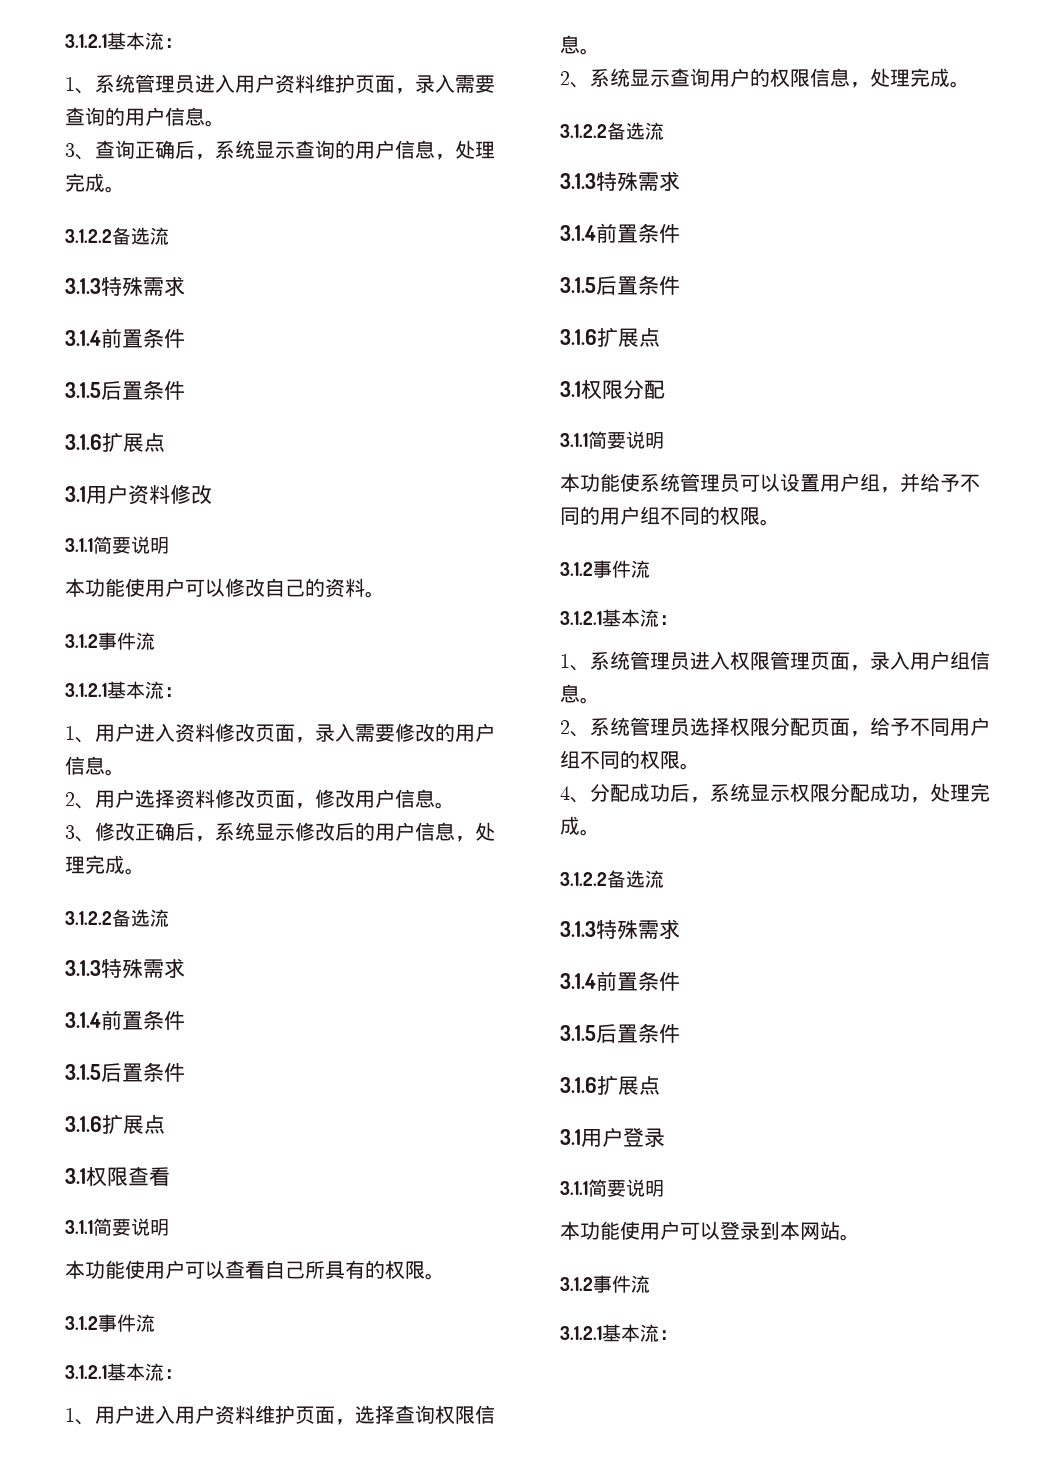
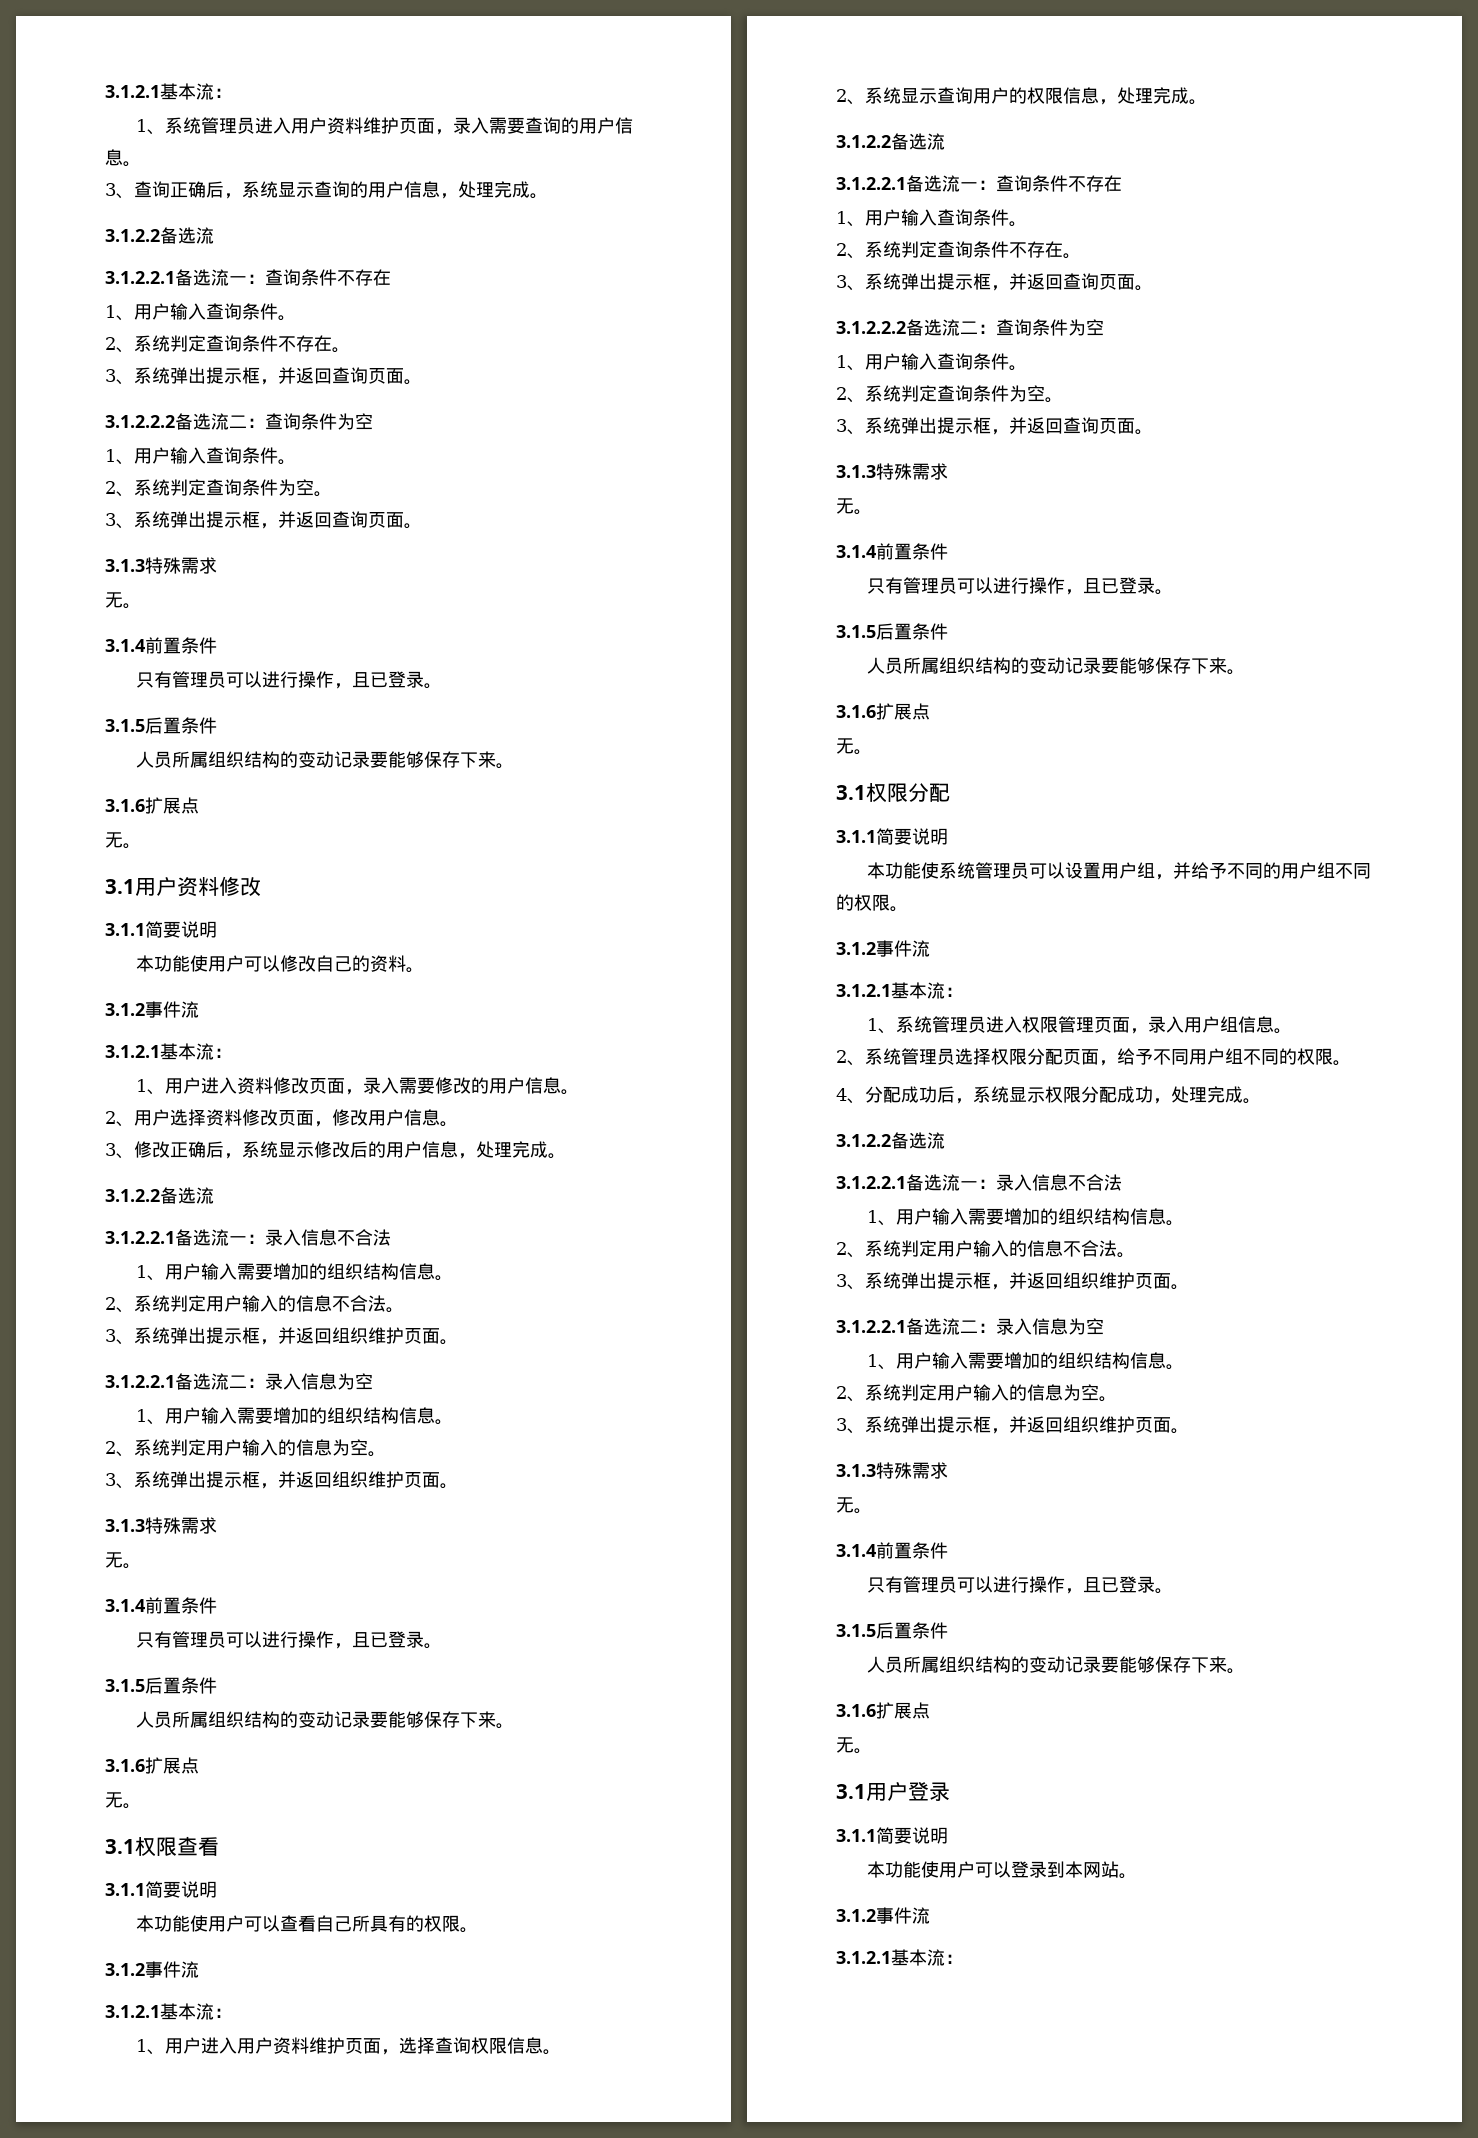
[65,276,185,297] [65,328,185,348] [65,380,185,400] [65,432,165,452] // 3.1.3特殊需求 // 3.1.4前置条件 // 3.1.5后置条件 // 3.1.6扩展点 -> [105,269,391,286] [105,303,296,321] [105,335,350,353] [105,367,422,385] [105,413,373,430] [105,447,296,465] [105,479,332,497] [105,511,422,529] [105,557,217,574] [105,592,141,609] [105,637,217,654] [136,671,443,689] [105,717,217,734] [136,751,515,769] [105,797,199,814] [105,832,141,849] // 3.1.2.2.1备选流一：查询条件不存在 // 1、用户输入查询条件。 // 2、系统判定查询条件不存在。 // 3、系统弹出提示框，并返回查询页面。 // 3.1.2.2.2备选流二：查询条件为空 // 1、用户输入查询条件。 // 2、系统判定查询条件为空。 // 3、系统弹出提示框，并返回查询页面。 // 3.1.3特殊需求 // 无。 // 3.1.4前置条件 // 只有管理员可以进行操作，且已登录。 // 3.1.5后置条件 // 人员所属组织结构的变动记录要能够保存下来。 // 3.1.6扩展点 // 无。
[65,958,185,979] [65,1010,185,1030] [65,1062,185,1082] [65,1114,165,1134] // 3.1.3特殊需求 // 3.1.4前置条件 // 3.1.5后置条件 // 3.1.6扩展点 -> [105,1229,391,1246] [136,1263,454,1281] [105,1295,404,1313] [105,1327,458,1345] [105,1373,373,1390] [136,1407,454,1425] [105,1439,386,1457] [105,1471,458,1489] [105,1517,217,1534] [105,1552,141,1569] [105,1597,217,1614] [136,1631,443,1649] [105,1677,217,1694] [136,1711,515,1729] [105,1757,199,1774] [105,1792,141,1809] // 3.1.2.2.1备选流一：录入信息不合法 // 1、用户输入需要增加的组织结构信息。 // 2、系统判定用户输入的信息不合法。 // 3、系统弹出提示框，并返回组织维护页面。 // 3.1.2.2.1备选流二：录入信息为空 // 1、用户输入需要增加的组织结构信息。 // 2、系统判定用户输入的信息为空。 // 3、系统弹出提示框，并返回组织维护页面。 // 3.1.3特殊需求 // 无。 // 3.1.4前置条件 // 只有管理员可以进行操作，且已登录。 // 3.1.5后置条件 // 人员所属组织结构的变动记录要能够保存下来。 // 3.1.6扩展点 // 无。
[560,171,680,192] [560,223,680,243] [560,275,680,295] [560,327,660,347] // 3.1.3特殊需求 // 3.1.4前置条件 // 3.1.5后置条件 // 3.1.6扩展点 -> [836,175,1122,192] [836,209,1027,227] [836,241,1081,259] [836,273,1153,291] [836,319,1104,336] [836,353,1027,371] [836,385,1063,403] [836,417,1153,435] [836,463,948,480] [836,498,872,515] [836,543,948,560] [867,577,1174,595] [836,623,948,640] [867,657,1246,675] [836,703,930,720] [836,738,872,755] // 3.1.2.2.1备选流一：查询条件不存在 // 1、用户输入查询条件。 // 2、系统判定查询条件不存在。 // 3、系统弹出提示框，并返回查询页面。 // 3.1.2.2.2备选流二：查询条件为空 // 1、用户输入查询条件。 // 2、系统判定查询条件为空。 // 3、系统弹出提示框，并返回查询页面。 // 3.1.3特殊需求 // 无。 // 3.1.4前置条件 // 只有管理员可以进行操作，且已登录。 // 3.1.5后置条件 // 人员所属组织结构的变动记录要能够保存下来。 // 3.1.6扩展点 // 无。
[560,919,680,940] [560,971,680,991] [560,1023,680,1043] [560,1075,660,1095] // 3.1.3特殊需求 // 3.1.4前置条件 // 3.1.5后置条件 // 3.1.6扩展点 -> [836,1174,1122,1191] [867,1208,1185,1226] [836,1240,1135,1258] [836,1272,1189,1290] [836,1318,1104,1335] [867,1352,1185,1370] [836,1384,1117,1402] [836,1416,1189,1434] [836,1462,948,1479] [836,1497,872,1514] [836,1542,948,1559] [867,1576,1174,1594] [836,1622,948,1639] [867,1656,1246,1674] [836,1702,930,1719] [836,1737,872,1754] // 3.1.2.2.1备选流一：录入信息不合法 // 1、用户输入需要增加的组织结构信息。 // 2、系统判定用户输入的信息不合法。 // 3、系统弹出提示框，并返回组织维护页面。 // 3.1.2.2.1备选流二：录入信息为空 // 1、用户输入需要增加的组织结构信息。 // 2、系统判定用户输入的信息为空。 // 3、系统弹出提示框，并返回组织维护页面。 // 3.1.3特殊需求 // 无。 // 3.1.4前置条件 // 只有管理员可以进行操作，且已登录。 // 3.1.5后置条件 // 人员所属组织结构的变动记录要能够保存下来。 // 3.1.6扩展点 // 无。

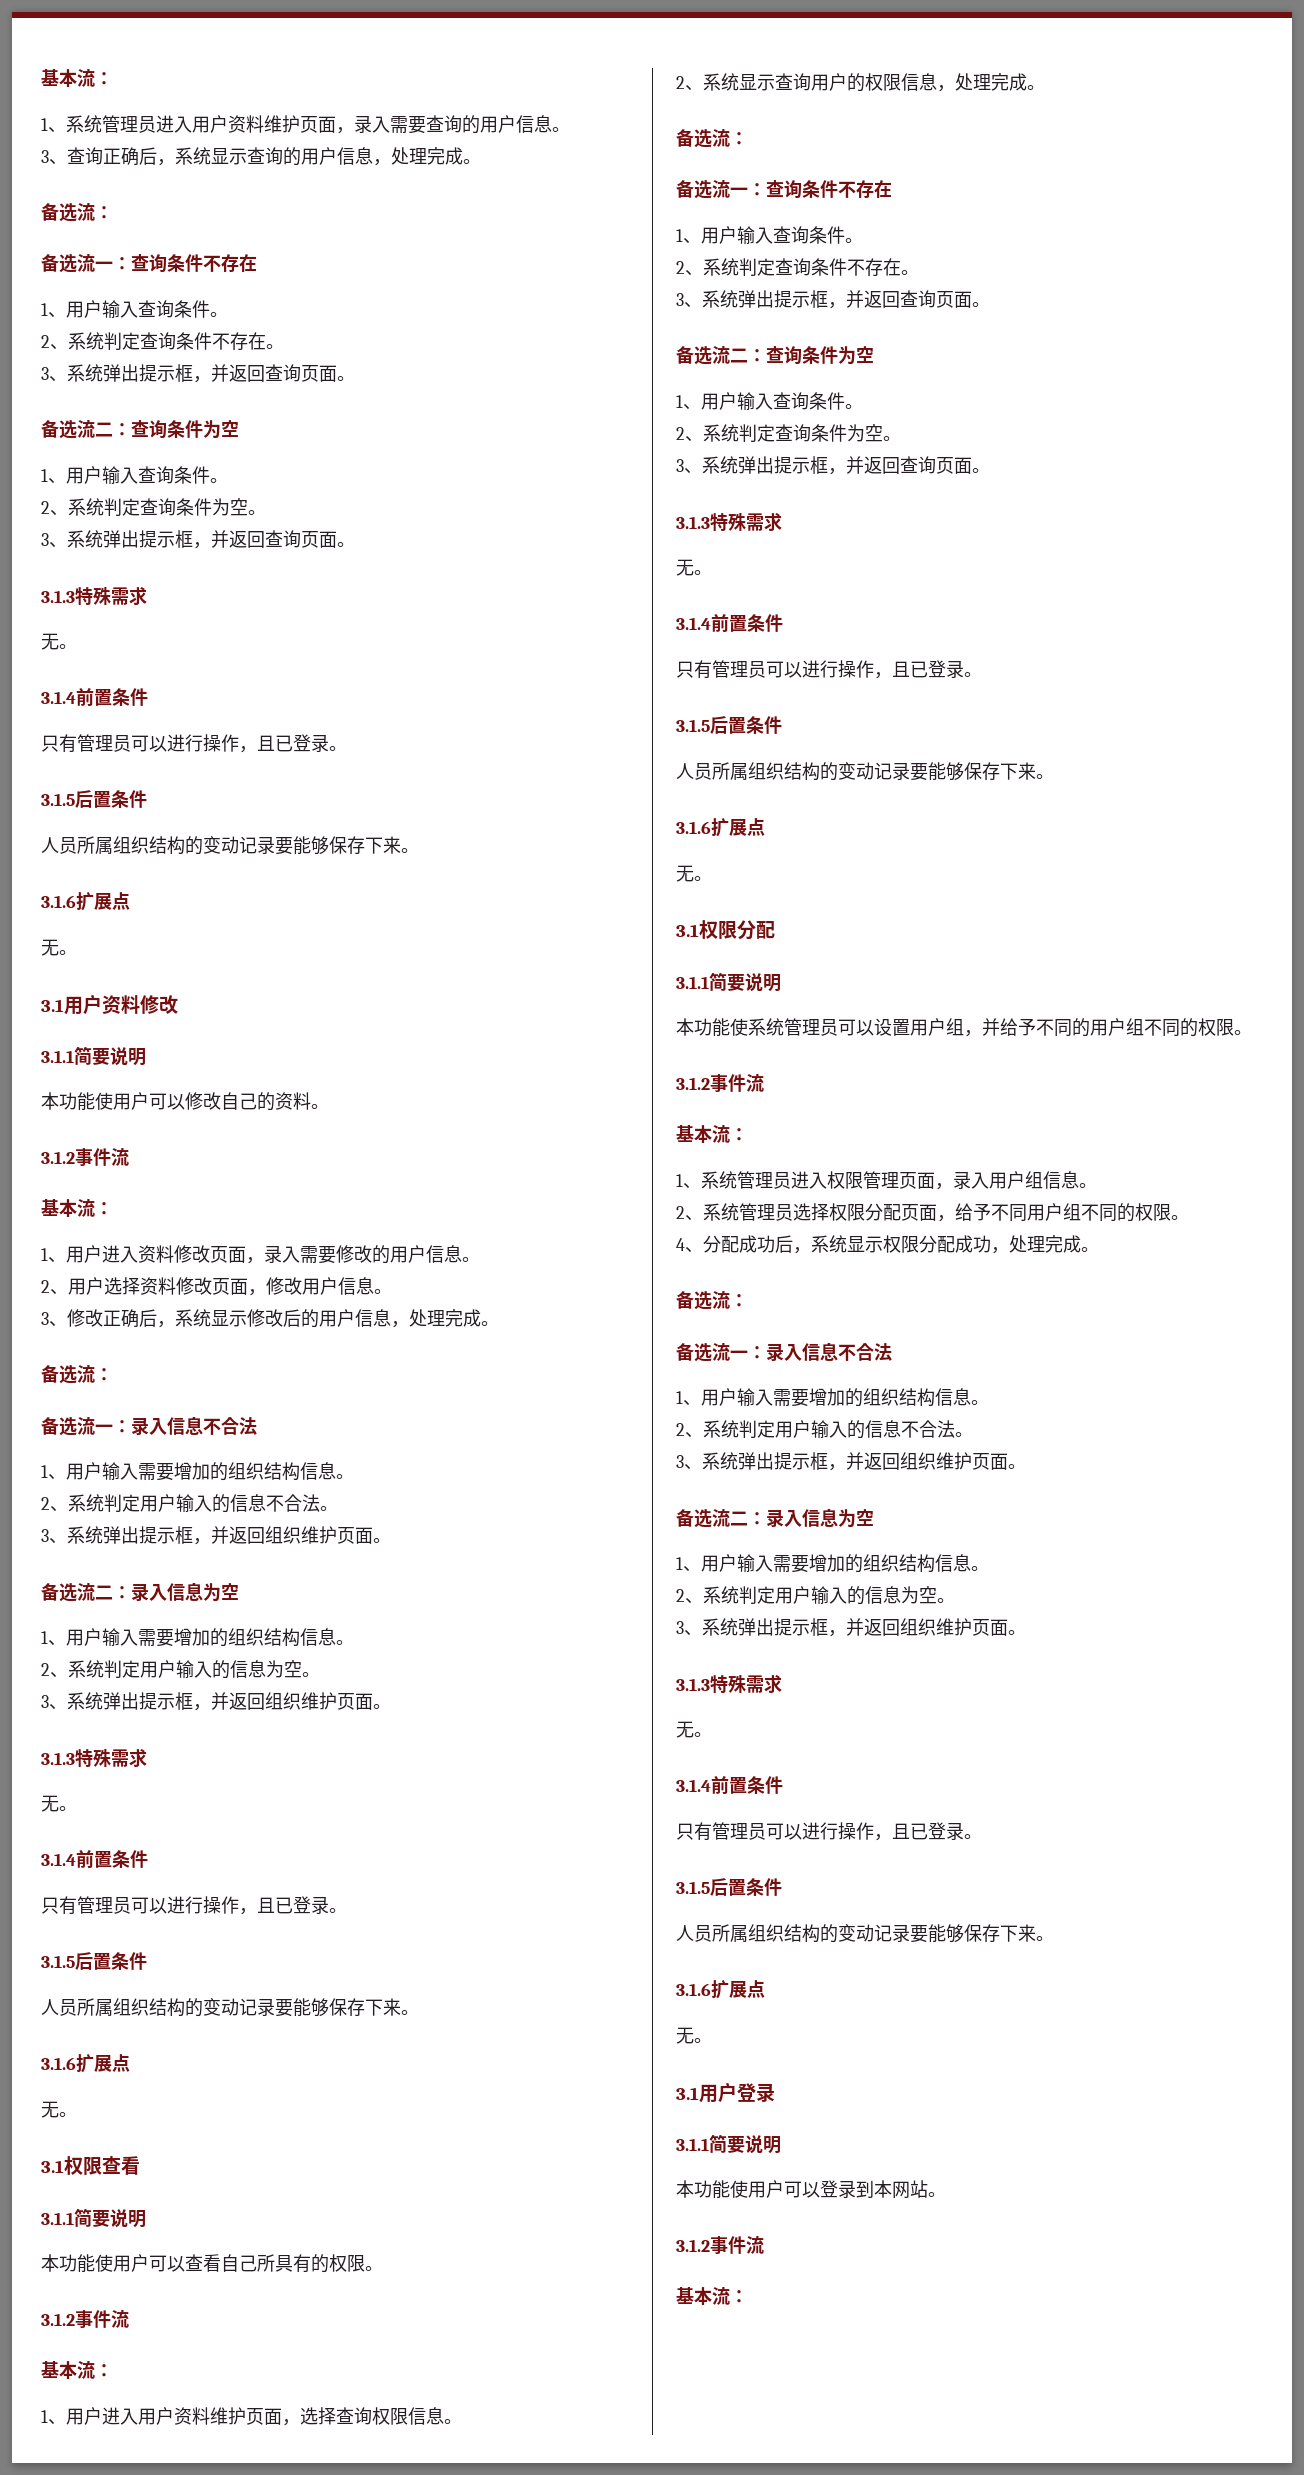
[105,85,160,98] 3.1.2.1 -> (41, 77) none
[105,227,214,244] [105,271,175,284] 3.1.2.2备选流 // 3.1.2.2.1 -> [41,203,113,222] 备选流： //
[105,415,175,428] 3.1.2.2.2 -> (355, 378) none
[105,1045,160,1058] 3.1.2.1 -> (129, 1157) none
[105,1187,214,1204] [105,1231,175,1244] 3.1.2.2备选流 // 3.1.2.2.1 -> [41,1365,113,1384] 备选流： //
[105,1375,175,1388] 3.1.2.2.1 -> (391, 1540) none
[105,2005,160,2018] 3.1.2.1 -> (129, 2319) none
[836,133,945,150] [836,177,906,190] 3.1.2.2备选流 // 3.1.2.2.1 -> [676,129,748,148] 备选流： //
[836,321,906,334] 3.1.2.2.2 -> (990, 304) none
[836,984,891,997] 3.1.2.1 -> (764, 1083) none
[836,1132,945,1149] [836,1176,906,1189] 3.1.2.2备选流 // 3.1.2.2.1 -> [676,1291,748,1310] 备选流： //
[836,1320,906,1333] 3.1.2.2.1 -> (1026, 1466) none
[836,1951,891,1964] 3.1.2.1 -> (764, 2245) none

